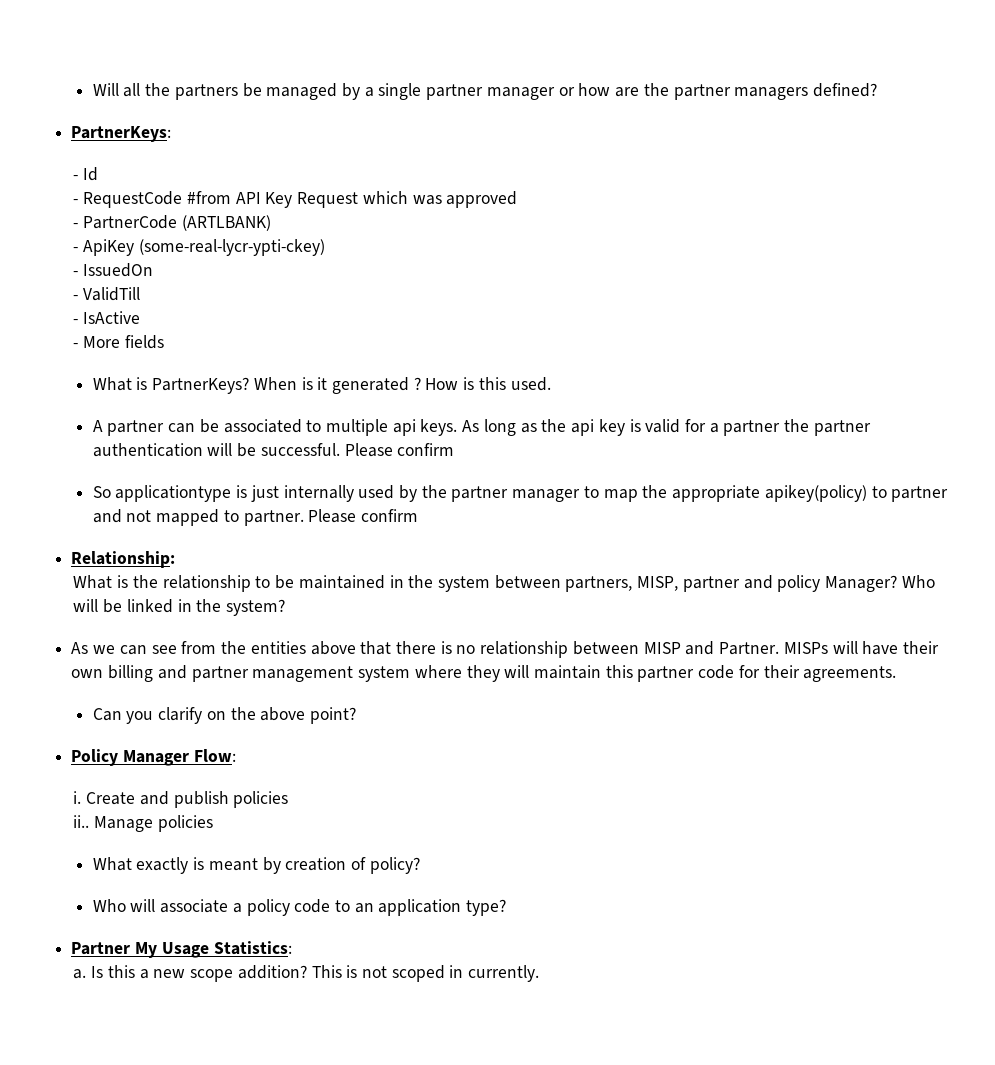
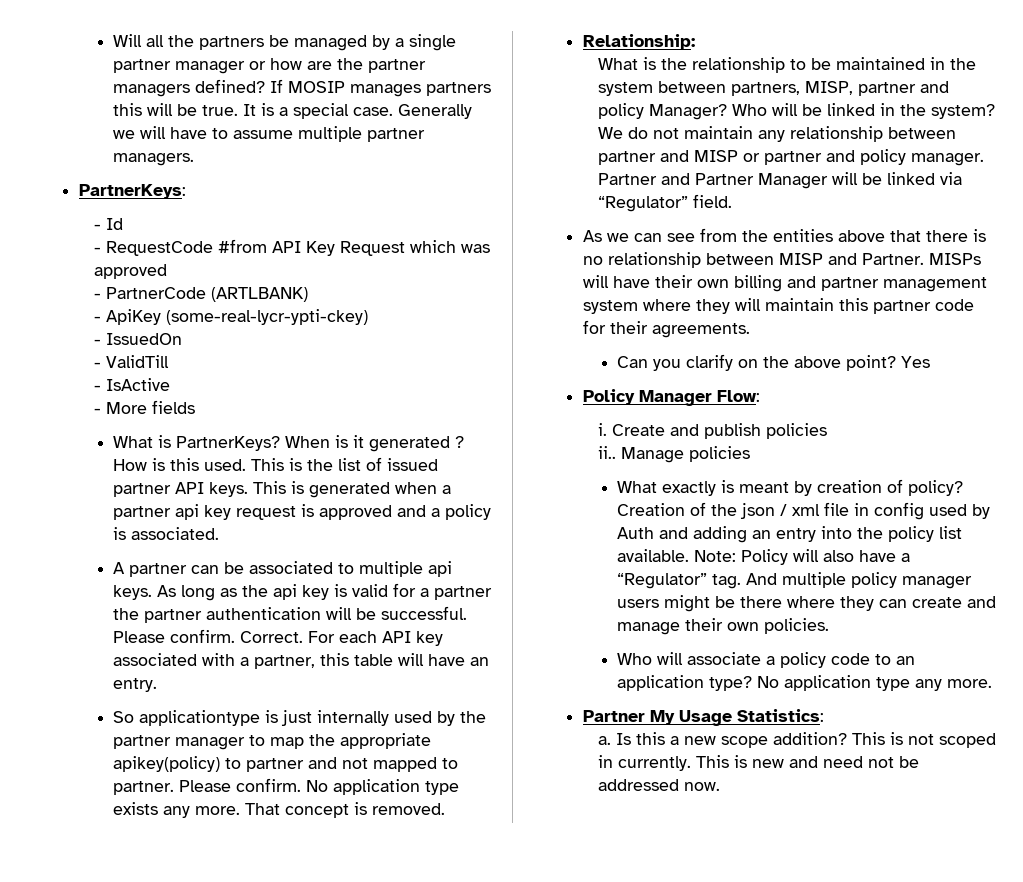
(877, 90) none -> [270,79,492,97] [113,103,473,119] [113,126,426,142] [113,153,195,166] If MOSIP manages partners this will be true. It is a special case. Generally we will have to assume multiple partner managers.
(551, 384) none -> [251,457,439,471] [113,481,452,498] [113,504,492,520] [113,527,220,540] This is the list of issued partner API keys. This is generated when a partner api key request is approved and a policy is associated.
[397,443,455,456] confirm -> [170,629,444,646] [113,653,490,669] [113,678,158,692] confirm. Correct. For each API key associated with a partner, this table will have an entry.
[361,509,419,522] confirm -> [236,778,460,795] [113,802,446,818] confirm. No application type exists any more. That concept is removed.
(286, 607) none -> [598,126,957,142] [598,149,985,166] [598,172,963,189] [598,194,733,212] We do not maintain any relationship between partner and MISP or partner and policy manager. Partner and Partner Manager will be linked via “Regulator” field.
(357, 715) none -> [901,356,931,368] Yes
(420, 865) none -> [617,502,991,520] [617,526,963,543] [617,549,911,565] [617,572,973,589] [617,595,997,612] [617,618,830,635] Creation of the json / xml file in config used by Auth and adding an entry into the policy list available. Note: Policy will also have a “Regulator” tag. And multiple policy manager users might be there where they can create and manage their own policies.
(507, 907) none -> [757,675,993,691] No application type any more.
(540, 973) none -> [696,755,920,768] [598,779,721,791] This is new and need not be addressed now.

